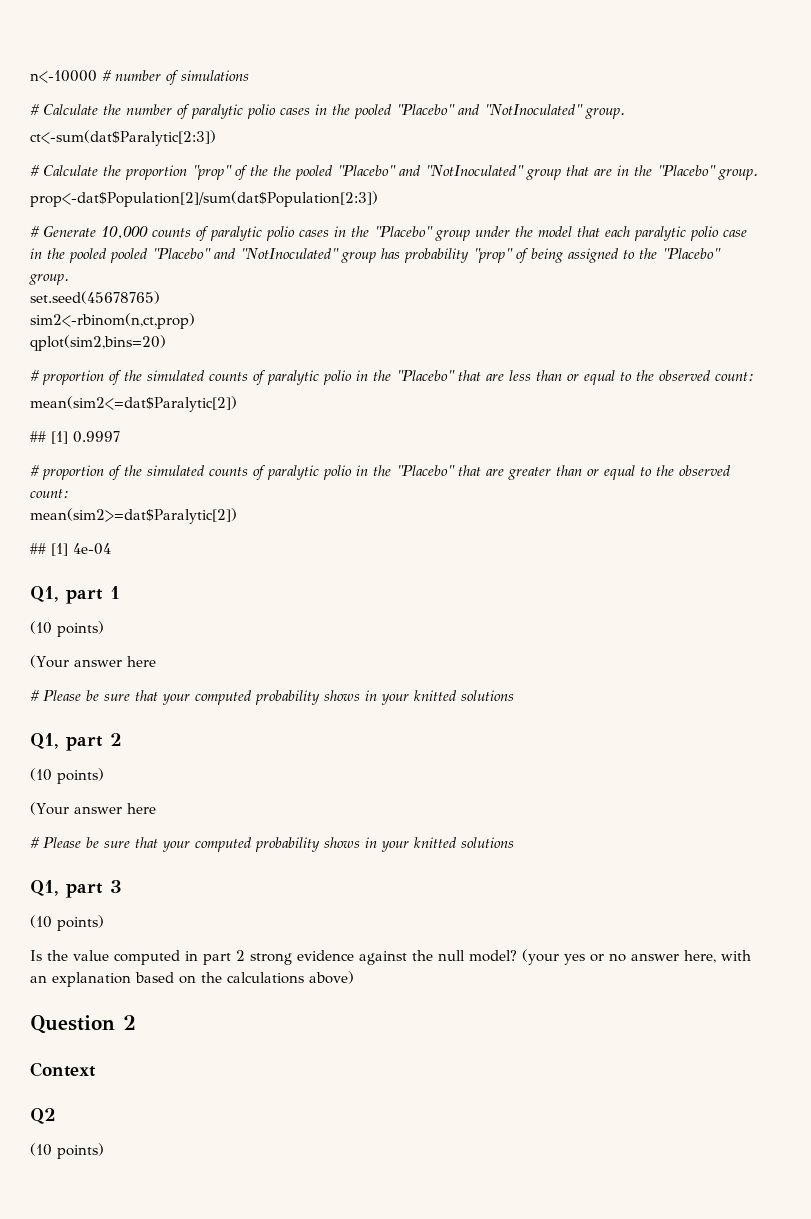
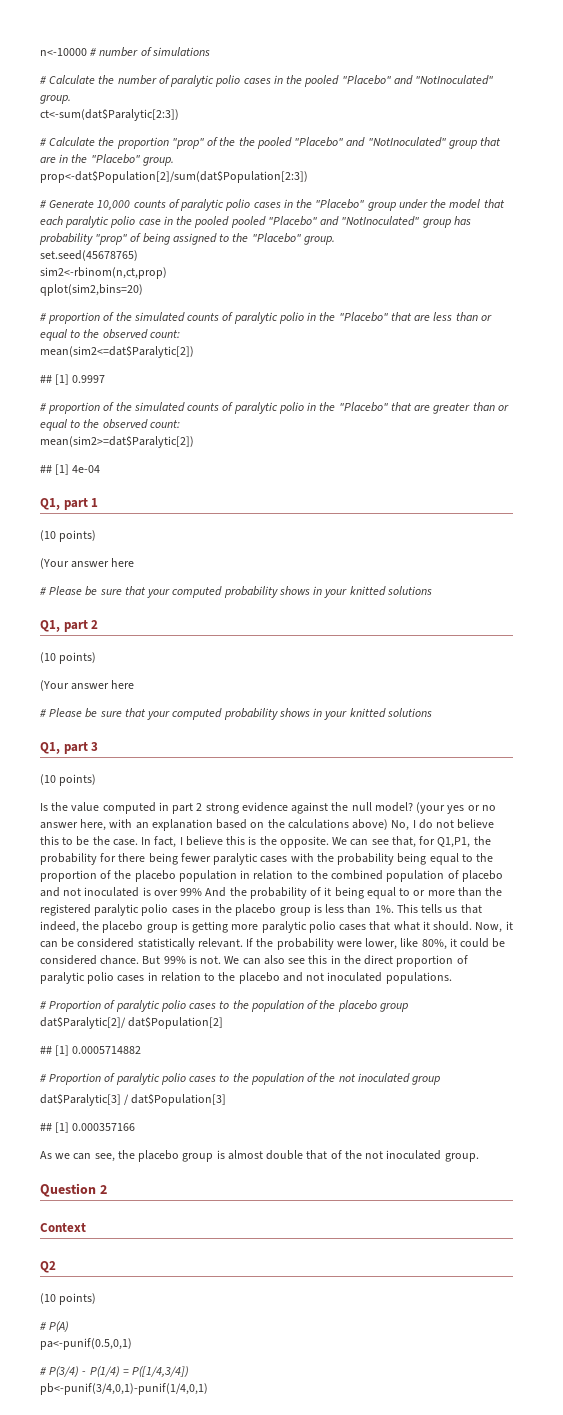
(354, 977) none -> [391,819,495,831] [40,836,491,848] [40,853,494,865] [40,870,503,882] [40,887,503,899] [40,904,482,916] [40,921,513,933] [40,938,506,950] [40,955,468,967] [40,972,452,984] [40,1000,408,1012] [40,1017,224,1029] [40,1045,142,1056] [40,1073,441,1085] [40,1094,227,1106] [40,1122,136,1133] [40,1150,479,1162] No, I do not believe this to be the case. In fact, I believe this is the opposite. We can see that, for Q1,P1, the probability for there being fewer paralytic cases with the probability being equal to the proportion of the placebo population in relation to the combined population of placebo and not inoculated is over 99% And the probability of it being equal to or more than the registered paralytic polio cases in the placebo group is less than 1%. This tells us that indeed, the placebo group is getting more paralytic polio cases that what it should. Now, it can be considered statistically relevant. If the probability were lower, like 80%, it could be considered chance. But 99% is not. We can also see this in the direct proportion of paralytic polio cases in relation to the placebo and not inoculated populations. // # Proportion of paralytic polio cases to the population of the placebo group // dat$Paralytic[2]/ dat$Population[2] // ## [1] 0.0005714882 // # Proportion of paralytic polio cases to the population of the not inoculated group // dat$Paralytic[3] / dat$Population[3] // ## [1] 0.000357166 // As we can see, the placebo group is almost double that of the not inoculated group.
(104, 1151) none -> [40,1321,70,1332] [40,1338,132,1350] [40,1366,190,1377] [40,1383,208,1395] // # P(A) // pa<-punif(0.5,0,1) // # P(3/4) - P(1/4) = P([1/4,3/4]) // pb<-punif(3/4,0,1)-punif(1/4,0,1)

